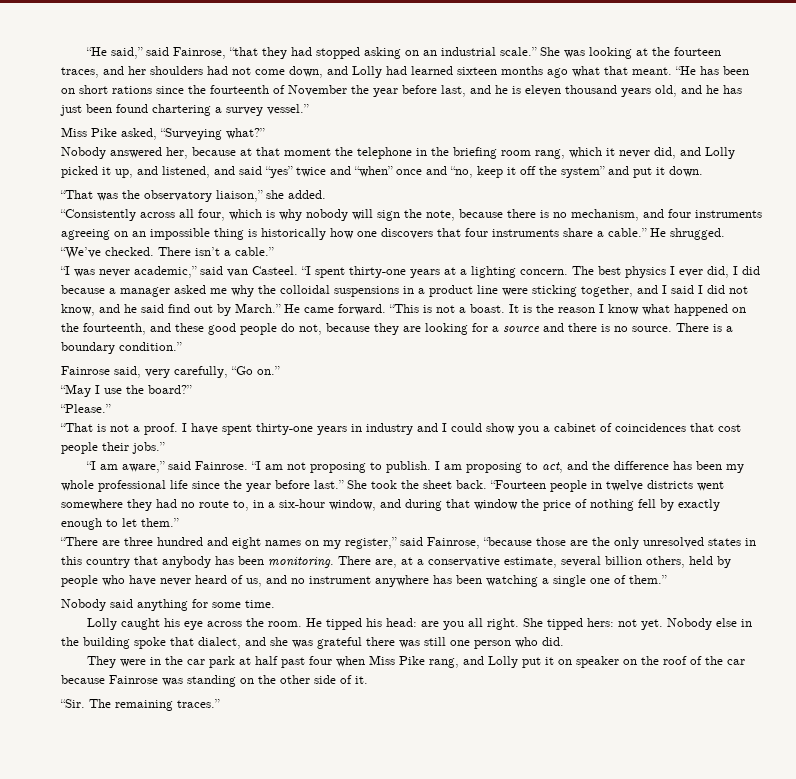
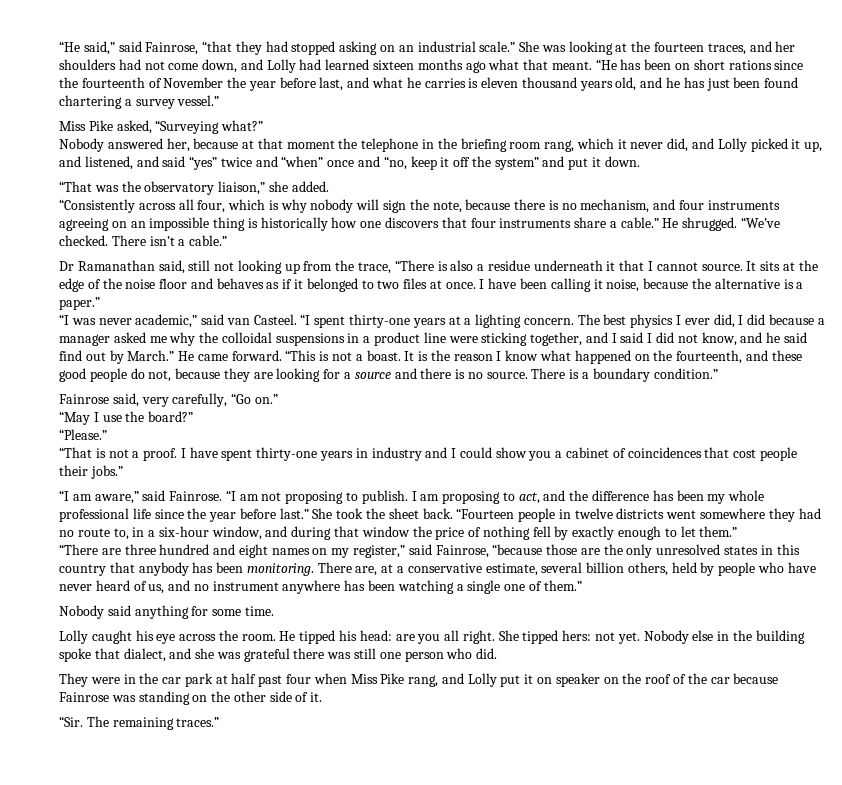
[495,85,508,94] he -> [372,77,466,88] what he carries
(274, 251) none -> [59,260,818,274] [59,278,804,292] [59,297,100,310] // Dr Ramanathan said, still not looking up from the trace, “There is also a residue underneath it that I cannot source. It sits at the edge of the noise floor and behaves as if it belonged to two files at once. I have been calling it noise, because the alternative is a paper.”

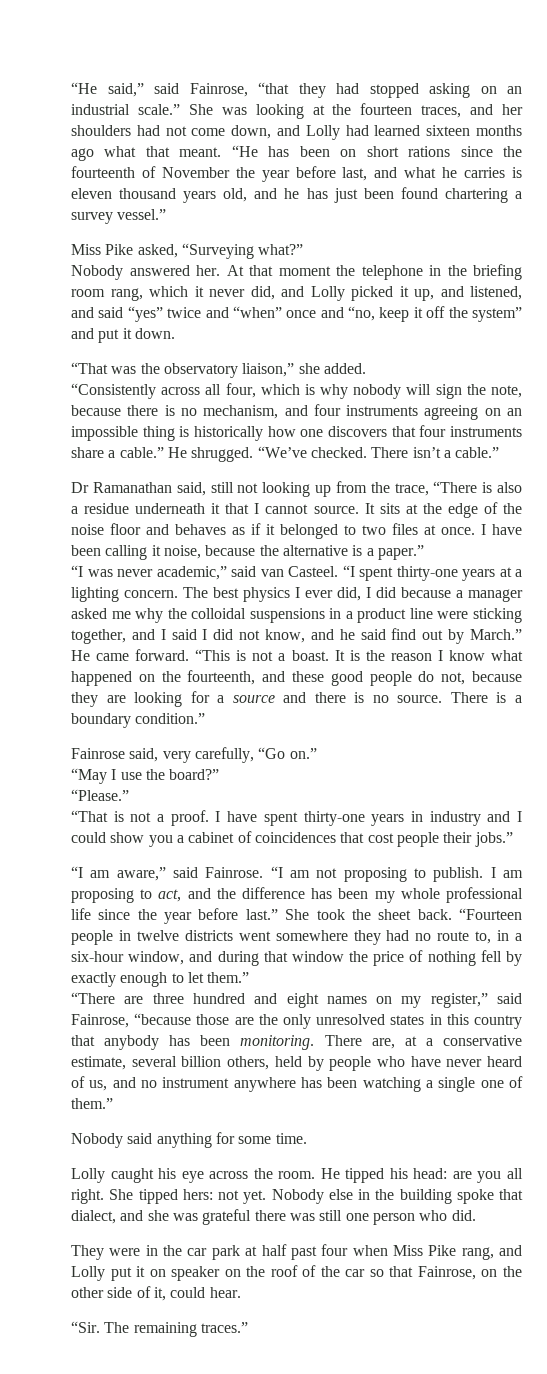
[166,138,255,152] her, because at -> [196,265,244,276] her. At
[733,673,779,684] [59,691,190,705] because Fainrose was standing -> [369,1266,476,1280] so that Fainrose,
[310,692,323,702] it. -> [153,1287,241,1301] it, could hear.

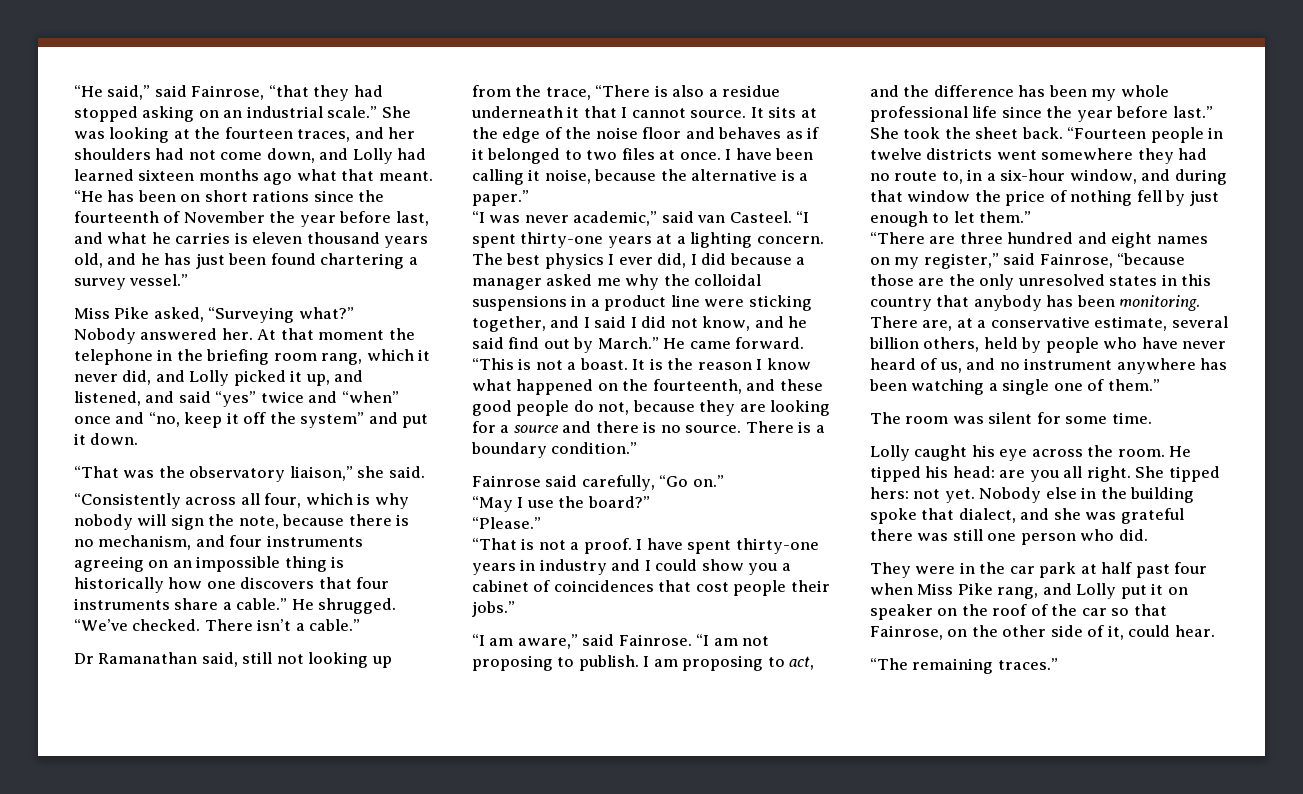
[323,363,366,374] added. -> [388,466,425,478] said.
[129,748,191,763] said, very -> [545,475,578,487] said
[71,972,116,987] exactly -> [1189,190,1219,206] just
[71,1133,212,1148] Nobody said anything -> [870,412,1033,424] The room was silent
[71,1321,130,1333] “Sir. The -> [870,658,908,670] “The

